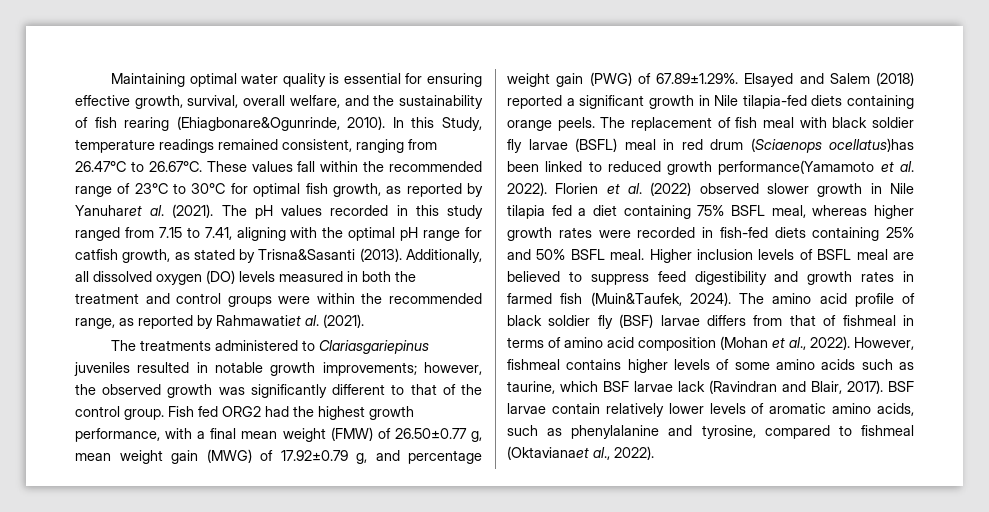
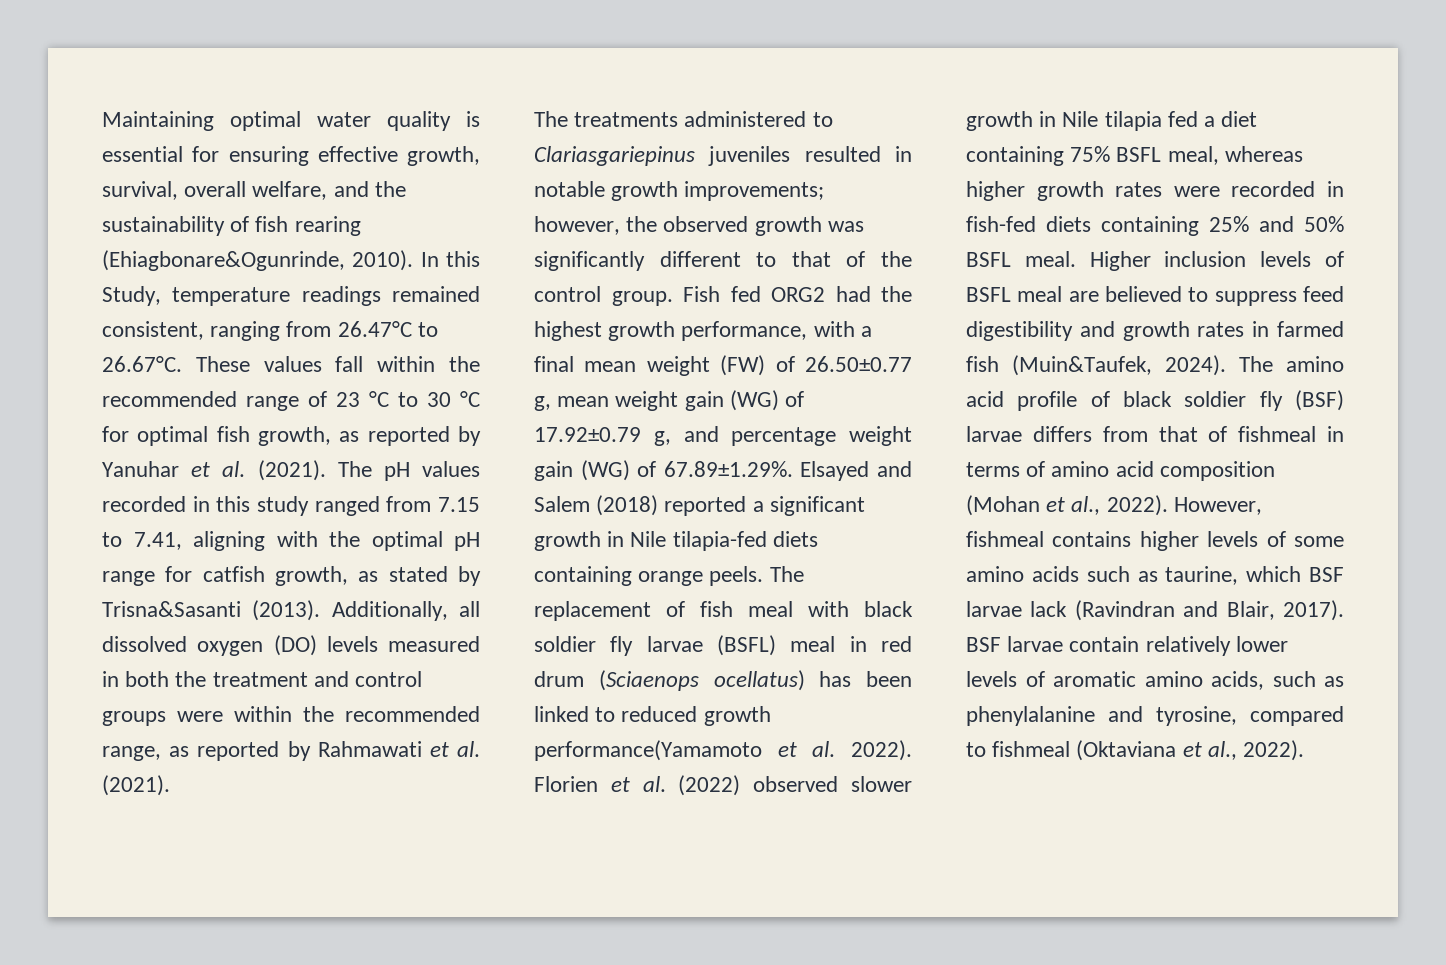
[134,183,226,194] 23°C to 30°C -> [336,391,480,407] 23 °C to 30 °C
[75,205,142,216] Yanuharet -> [102,461,211,477] Yanuhar et
[216,315,301,326] Rahmawatiet -> [317,741,449,757] Rahmawati et
[330,427,373,441] (FMW) -> [720,355,766,376] (FW)
[206,449,252,463] (MWG) -> [729,390,779,411] (WG)
[589,72,632,86] (PWG) -> [580,460,630,481] (WG)
[829,138,914,152] ocellatus)has -> [713,670,852,691] ocellatus) has
[507,446,589,460] (Oktavianaet -> [1076,740,1202,761] (Oktaviana et

